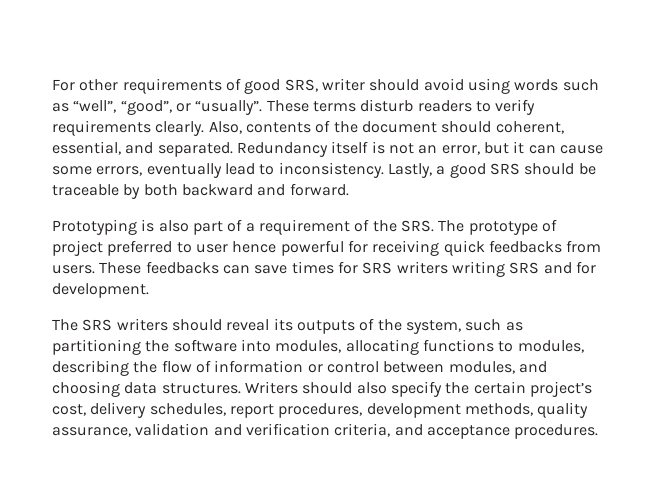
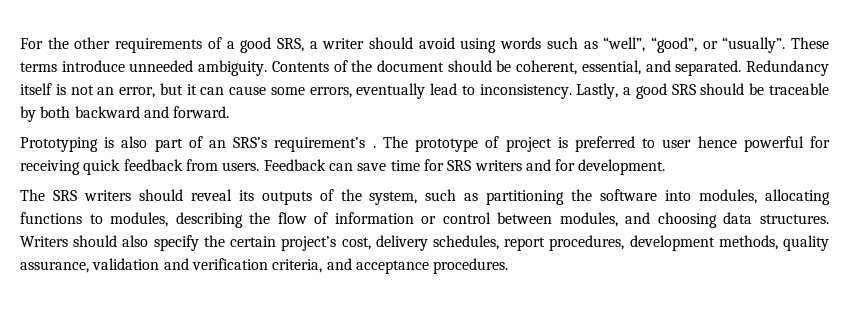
(75, 85) none -> [47,37,69,49] the
(241, 84) none -> [226,41,235,49] a
(318, 85) none -> [309,41,318,49] a
[360,99,536,115] [52,120,311,136] disturb readers to verify requirements clearly. Also, contents -> [61,60,329,76] introduce unneeded ambiguity. Contents
(492, 127) none -> [496,60,512,72] be
[245,219,434,235] a requirement of the SRS. -> [209,137,376,152] an SRS’s requirement’s .
(103, 248) none -> [557,137,568,148] is
[488,240,562,253] feedbacks -> [123,159,183,171] feedback
[99,261,219,274] These feedbacks -> [263,159,326,171] Feedback
[291,261,334,274] times -> [390,160,420,171] time
[451,261,540,277] writing SRS -> (522, 165) none

